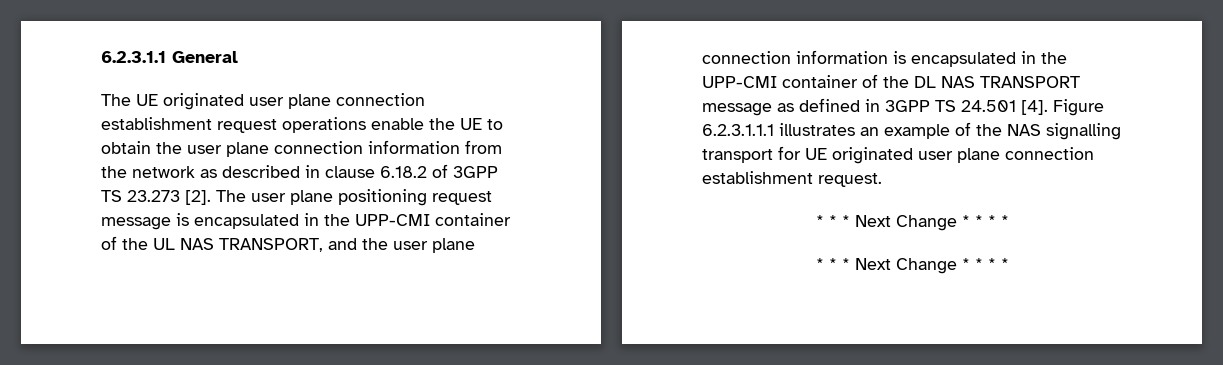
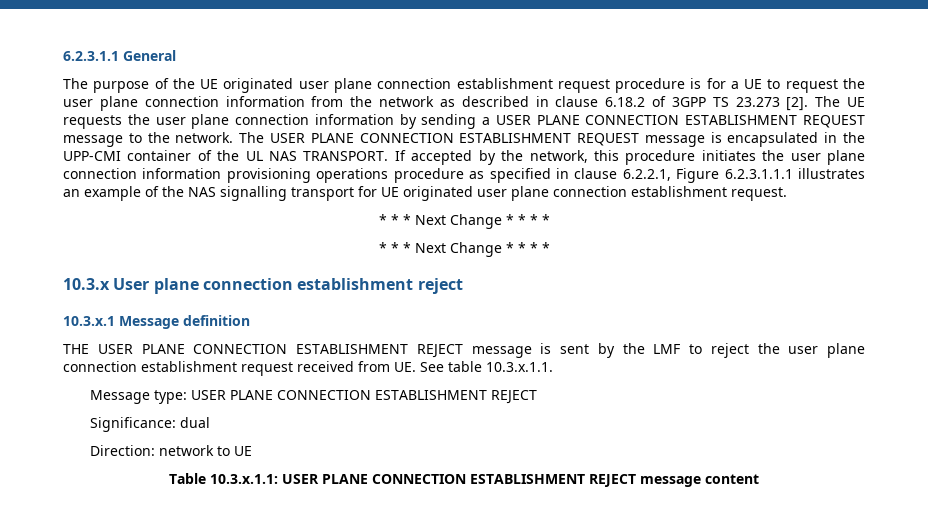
(131, 100) none -> [93,78,195,93] purpose of the
[282,117,455,133] operations enable the -> [615,78,739,93] procedure is for a
[101,141,151,154] obtain -> [785,79,838,93] request
[251,189,492,206] user plane positioning request -> [847,97,866,107] [63,114,865,129] [63,132,640,147] UE requests the user plane connection information by sending a USER PLANE CONNECTION ESTABLISHMENT REQUEST message to the network. The USER PLANE CONNECTION ESTABLISHMENT REQUEST
[219,238,475,253] [702,50,1067,67] [702,74,1080,88] [702,98,1048,116] TRANSPORT, and the user plane connection information is encapsulated in the UPP-CMI container of the DL NAS TRANSPORT message as defined in 3GPP TS 24.501 [4]. -> [303,150,865,165] [63,168,671,183] TRANSPORT. If accepted by the network, this procedure initiates the user plane connection information provisioning operations procedure as specified in clause 6.2.2.1,
(1009, 264) none -> [63,278,463,294] [63,315,250,329] [63,343,865,358] [63,361,553,376] [89,390,537,404] [89,417,210,432] [89,445,252,456] [169,473,759,487] // 10.3.x User plane connection establishment reject // 10.3.x.1 Message definition // THE USER PLANE CONNECTION ESTABLISHMENT REJECT message is sent by the LMF to reject the user plane connection establishment request received from UE. See table 10.3.x.1.1. // Message type: USER PLANE CONNECTION ESTABLISHMENT REJECT // Significance: dual // Direction: network to UE // Table 10.3.x.1.1: USER PLANE CONNECTION ESTABLISHMENT REJECT message content

